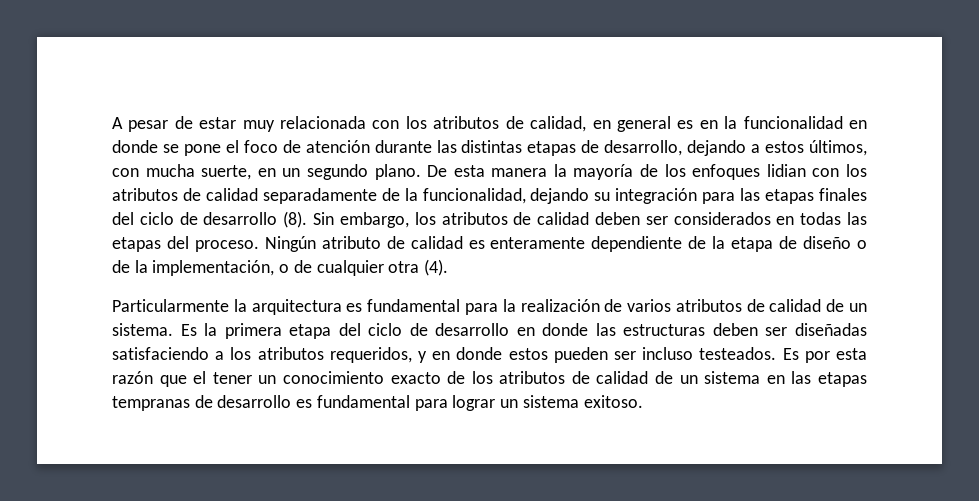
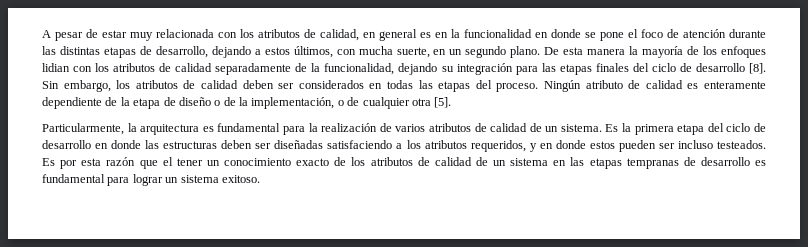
[283,211,308,228] (8). -> [748,63,766,74] [8].
[424,259,449,276] [112,299,229,312] (4). // Particularmente -> [434,97,452,108] [42,123,124,135] [5]. // Particularmente,

